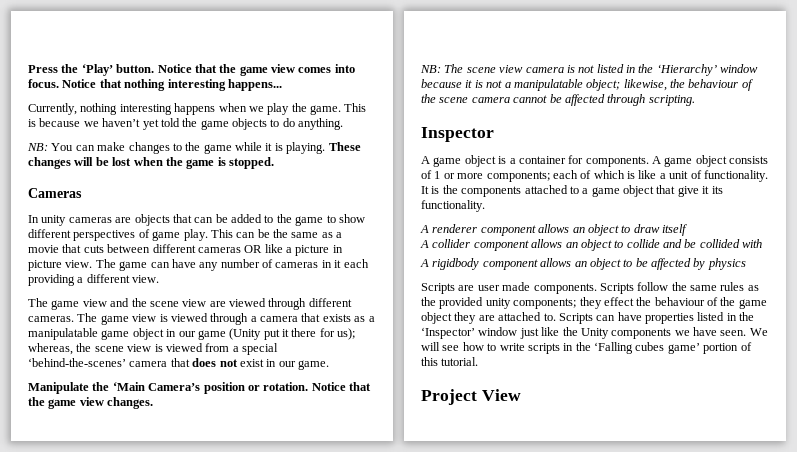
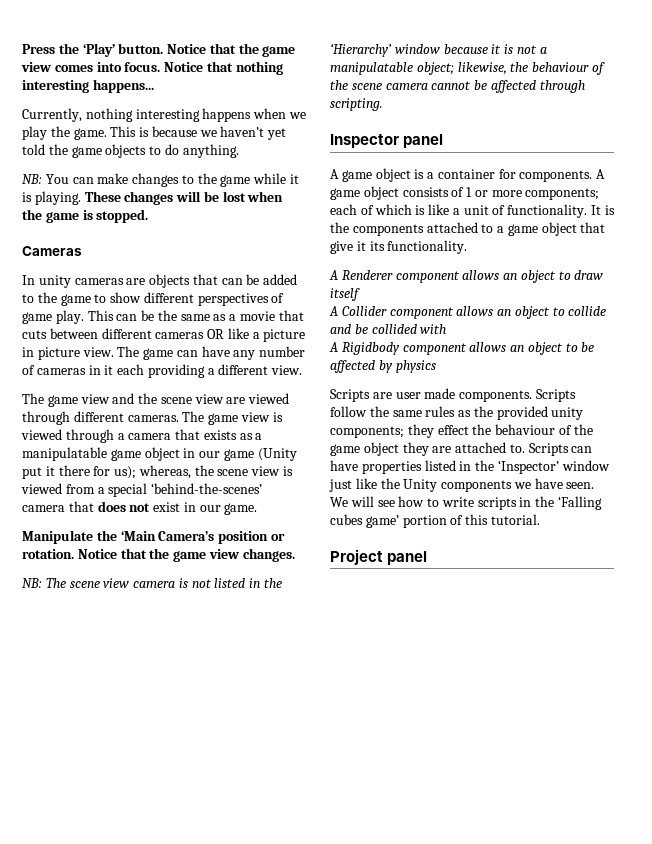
(494, 134) none -> [403,134,444,148] panel
[432,224,478,233] renderer -> [341,270,393,280] Renderer
[432,239,471,248] collider -> [341,306,387,316] Collider
[432,258,480,270] rigidbody -> [341,342,400,355] Rigidbody
[481,389,521,401] View -> [387,551,428,565] panel

